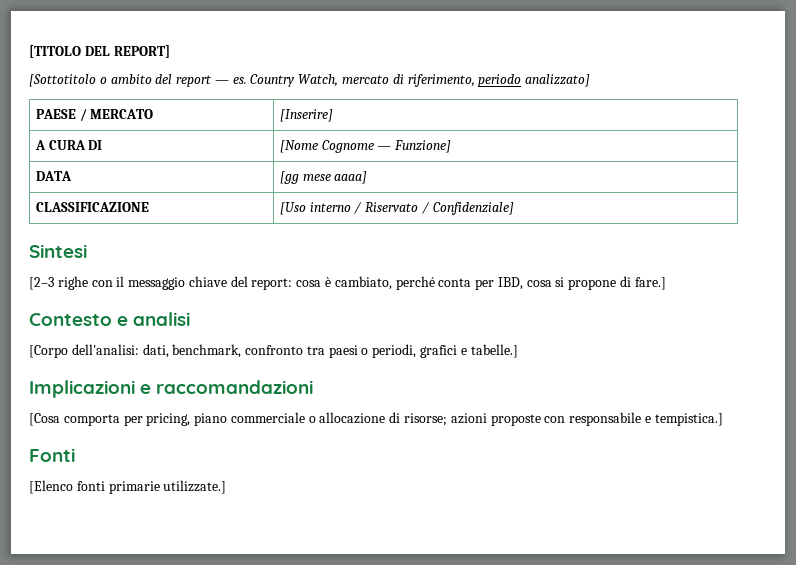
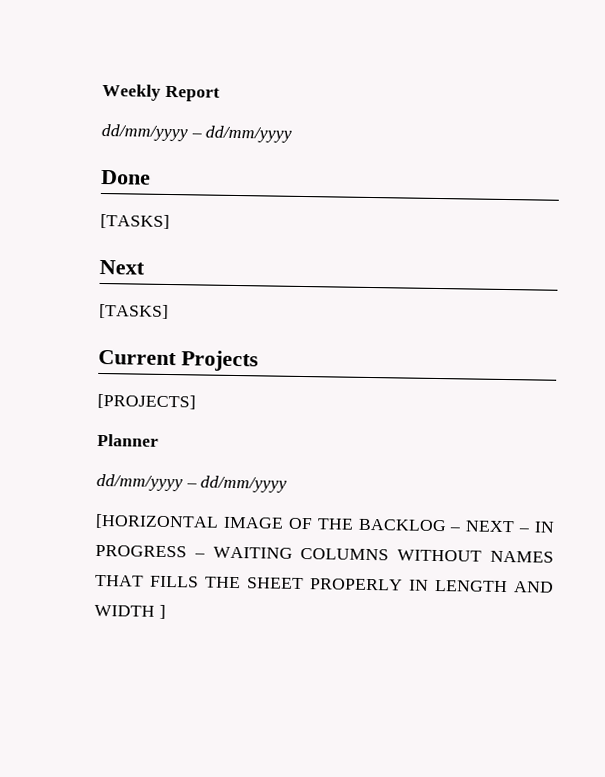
[29,45,170,58] [29,74,591,87] [35,109,154,121] [279,109,333,122] [34,140,103,150] [279,140,452,153] [35,171,72,181] [279,171,368,184] [35,202,149,212] [279,202,514,215] [29,244,87,258] [29,276,666,290] [29,312,191,326] [29,344,518,358] [29,380,314,398] [29,412,723,426] [29,448,75,462] [29,480,227,494] [TITOLO DEL REPORT] // [Sottotitolo o ambito del report — es. Country Watch, mercato di riferimento, periodo analizzato] // PAESE / MERCATO | [Inserire] // A CURA DI | [Nome Cognome — Funzione] // DATA | [gg mese aaaa] // CLASSIFICAZIONE | [Uso interno / Riservato / Confidenziale] // Sintesi // [2–3 righe con il messaggio chiave del report: cosa è cambiato, perché conta per IBD, cosa si propone di fare.] // Contesto e analisi // [Corpo dell'analisi: dati, benchmark, confronto tra paesi o periodi, grafici e tabelle.] // Implicazioni e raccomandazioni // [Cosa comporta per pricing, piano commerciale o allocazione di risorse; azioni proposte con responsabile e tempistica.] // Fonti // [Elenco fonti primarie utilizzate.] -> [102,83,220,102] [101,123,293,143] [101,169,151,185] [100,213,170,230] [99,259,145,275] [99,303,169,319] [98,349,259,372] [97,393,196,410] [97,433,159,447] [96,473,288,493] [95,513,555,533] [95,544,554,563] [95,574,554,593] [94,604,166,619] Weekly Report // dd/mm/yyyy – dd/mm/yyyy // Done // [TASKS] // Next // [TASKS] // Current Projects // [PROJECTS] // Planner // dd/mm/yyyy – dd/mm/yyyy // [HORIZONTAL IMAGE OF THE BACKLOG – NEXT – IN PROGRESS – WAITING COLUMNS WITHOUT NAMES THAT FILLS THE SHEET PROPERLY IN LENGTH AND WIDTH ]

